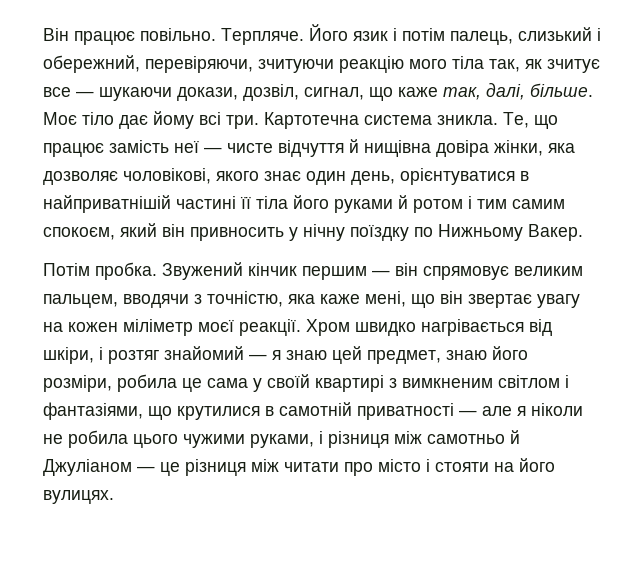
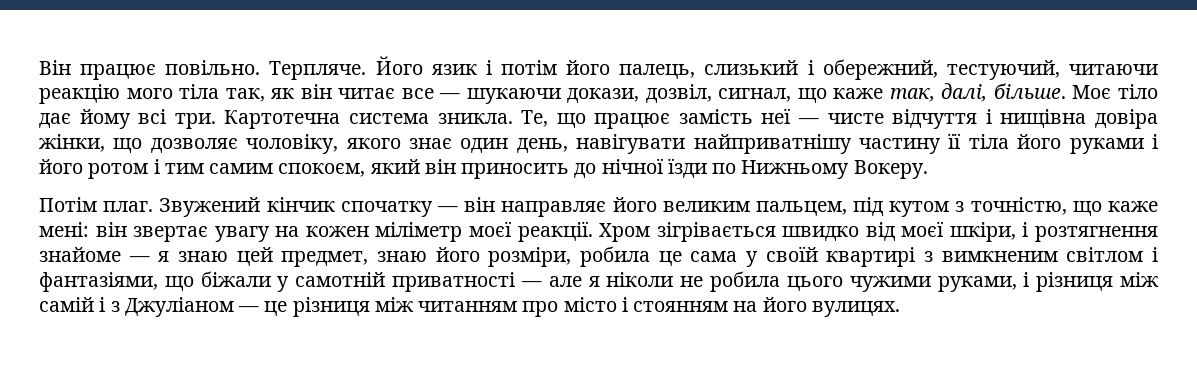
(445, 34) none -> [566,60,611,75] його
[145,56,334,73] перевіряючи, зчитуючи -> [946,60,1158,80] тестуючий, читаючи
[547,59,600,73] зчитує -> [300,84,396,99] він читає
[349,139,359,153] й -> [985,109,992,124] і
[548,143,575,153] [43,168,211,185] яка дозволяє чоловікові, -> [113,134,339,154] що дозволяє чоловіку,
[400,168,529,185] [43,195,236,213] орієнтуватися в найприватнішій частині -> [576,134,941,154] навігувати найприватнішу частину
[398,195,408,209] й -> [1152,134,1158,149] [39,159,83,174] і його
[190,224,409,241] привносить у нічну поїздку -> [461,158,707,179] приносить до нічної їзди
[528,224,583,241] Вакер. -> [853,160,928,179] Вокеру.
[95,262,157,280] пробка. -> [103,201,154,212] плаг.
[302,266,367,280] першим -> [340,201,433,217] спочатку
[423,266,583,280] [43,291,435,308] спрямовує великим пальцем, вводячи з точністю, яка каже мені, що -> [501,197,1158,217] [39,222,89,237] направляє його великим пальцем, під кутом з точністю, що каже мені:
[355,319,552,336] [43,346,244,364] швидко нагрівається від шкіри, і розтяг знайомий -> [656,221,1158,242] [39,247,121,262] зігрівається швидко від моєї шкіри, і розтягнення знайоме
[177,406,274,420] крутилися в -> [200,271,290,292] біжали у
[427,430,520,444] самотньо й -> [39,297,120,312] самій і з
[284,462,339,472] читати -> [418,301,518,312] читанням
[435,462,489,472] стояти -> [633,301,729,312] стоянням

